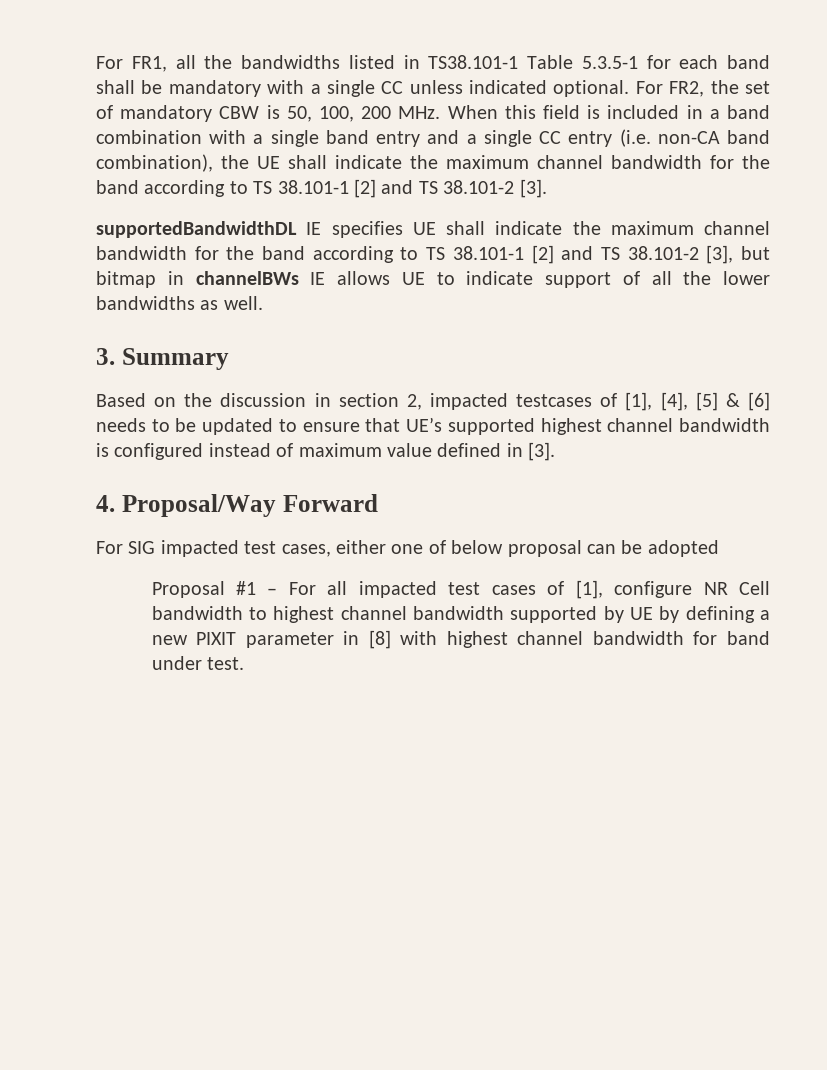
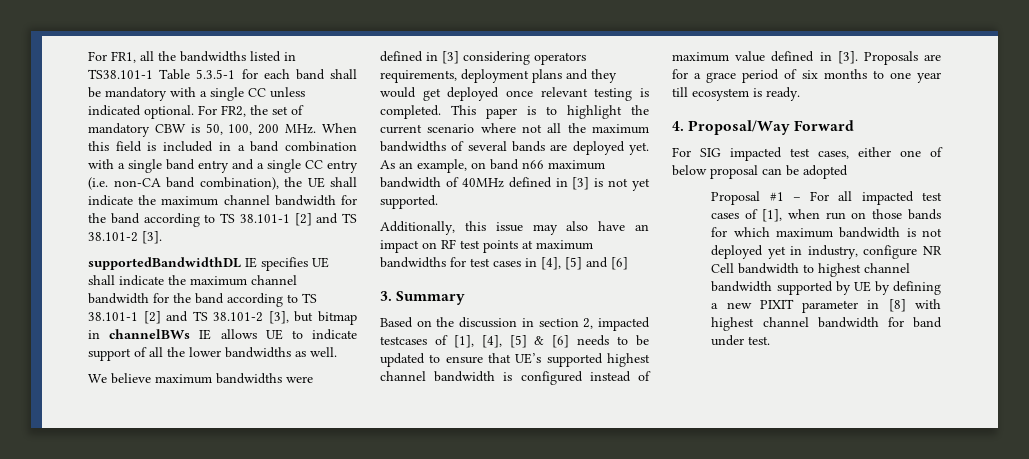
(263, 303) none -> [88,373,313,384] [380,51,586,65] [380,69,617,83] [380,87,649,101] [380,105,649,119] [380,123,649,134] [380,141,649,155] [380,159,605,173] [380,177,650,191] [380,195,438,209] [380,221,649,235] [380,239,593,253] [380,257,628,270] // We believe maximum bandwidths were defined in [3] considering operators requirements, deployment plans and they would get deployed once relevant testing is completed. This paper is to highlight the current scenario where not all the maximum bandwidths of several bands are deployed yet. As an example, on band n66 maximum bandwidth of 40MHz defined in [3] is not yet supported. // Additionally, this issue may also have an impact on RF test points at maximum bandwidths for test cases in [4], [5] and [6]
(556, 451) none -> [863,51,941,65] [672,69,941,83] [672,87,800,101] Proposals are for a grace period of six months to one year till ecosystem is ready.
(603, 589) none -> [787,209,941,220] [711,227,942,238] [711,245,858,259] when run on those bands for which maximum bandwidth is not deployed yet in industry,

